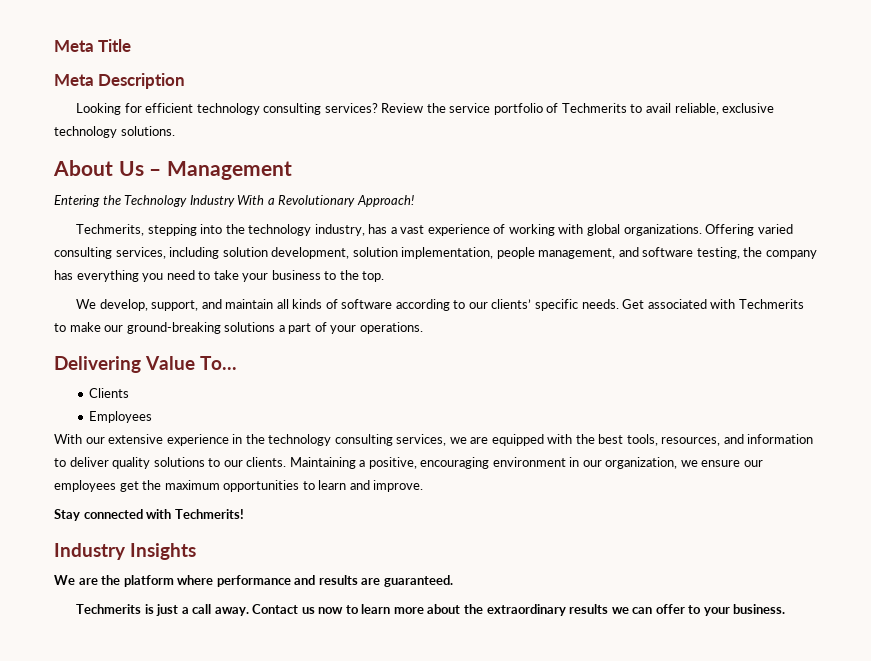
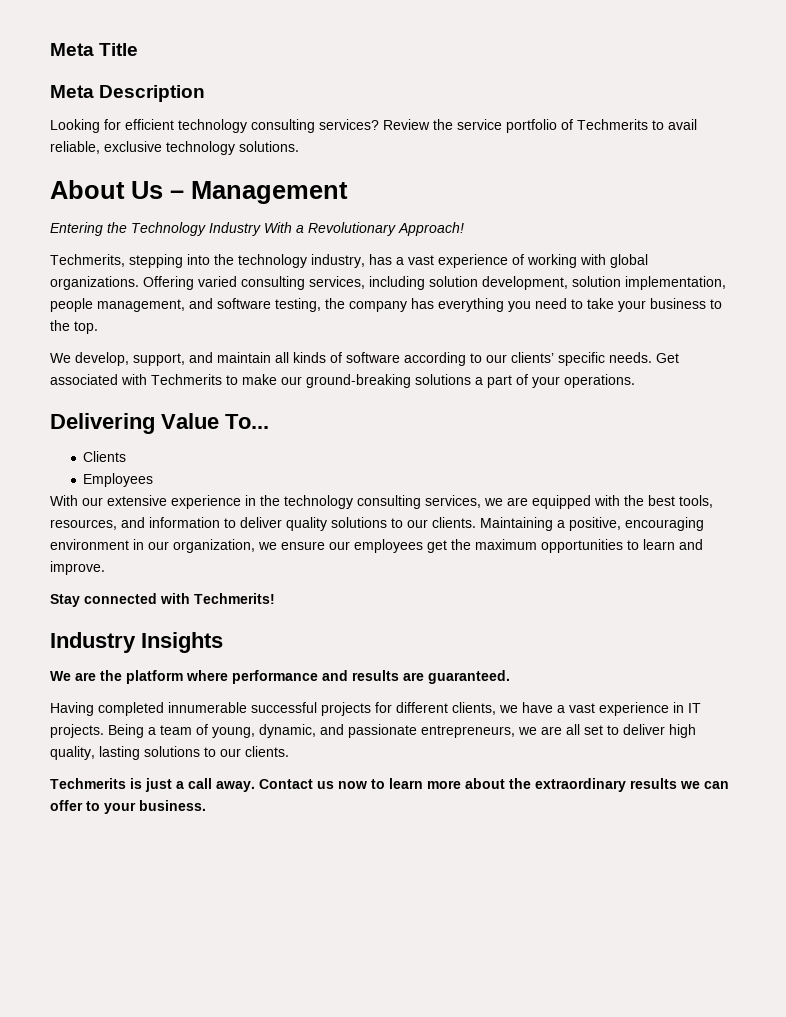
(453, 581) none -> [50,702,701,716] [50,724,696,738] [50,746,289,760] // Having completed innumerable successful projects for different clients, we have a vast experience in IT projects. Being a team of young, dynamic, and passionate entrepreneurs, we are all set to deliver high quality, lasting solutions to our clients.

